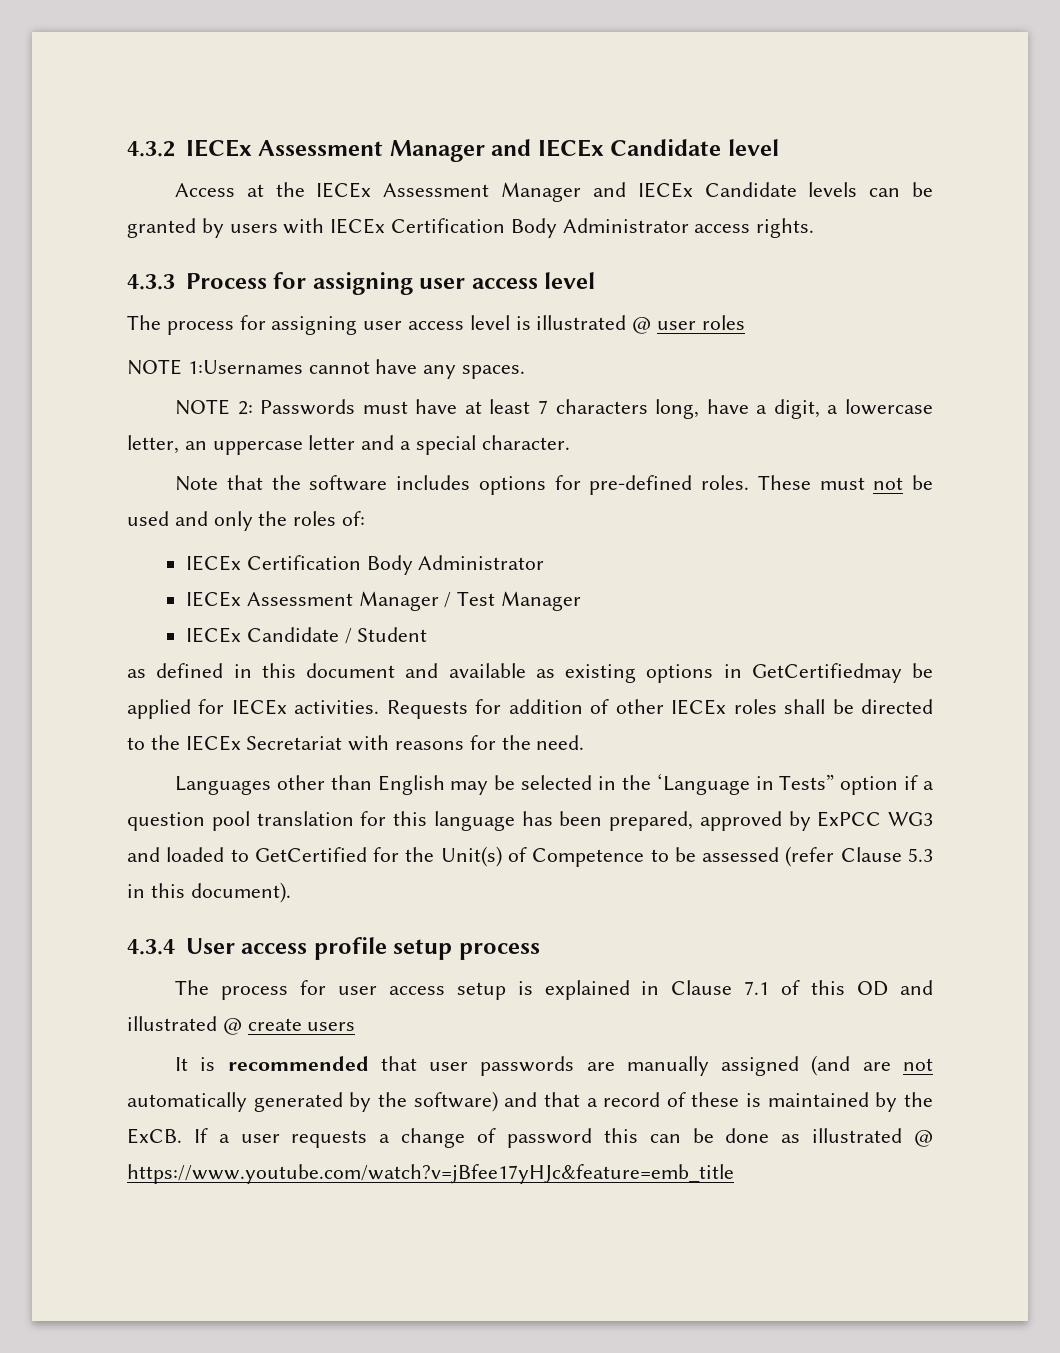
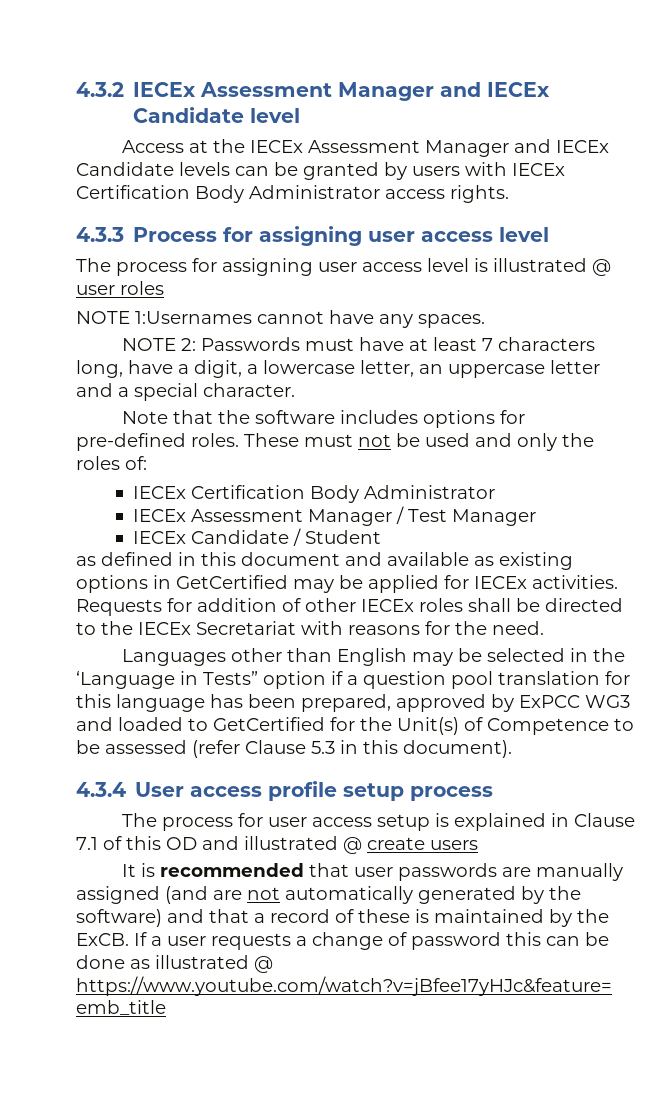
[751,663,902,683] GetCertifiedmay -> [176,575,334,593] GetCertified may

